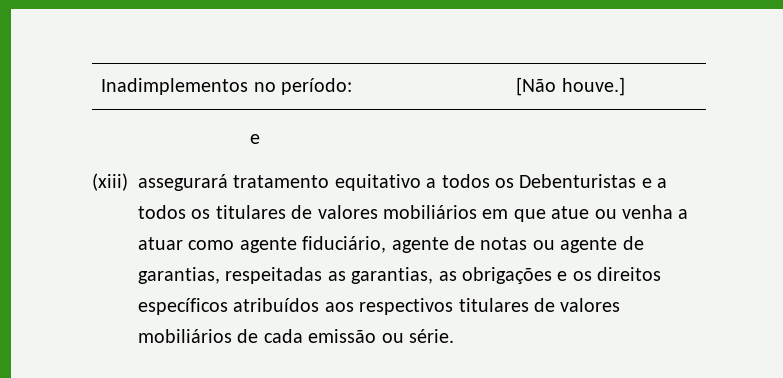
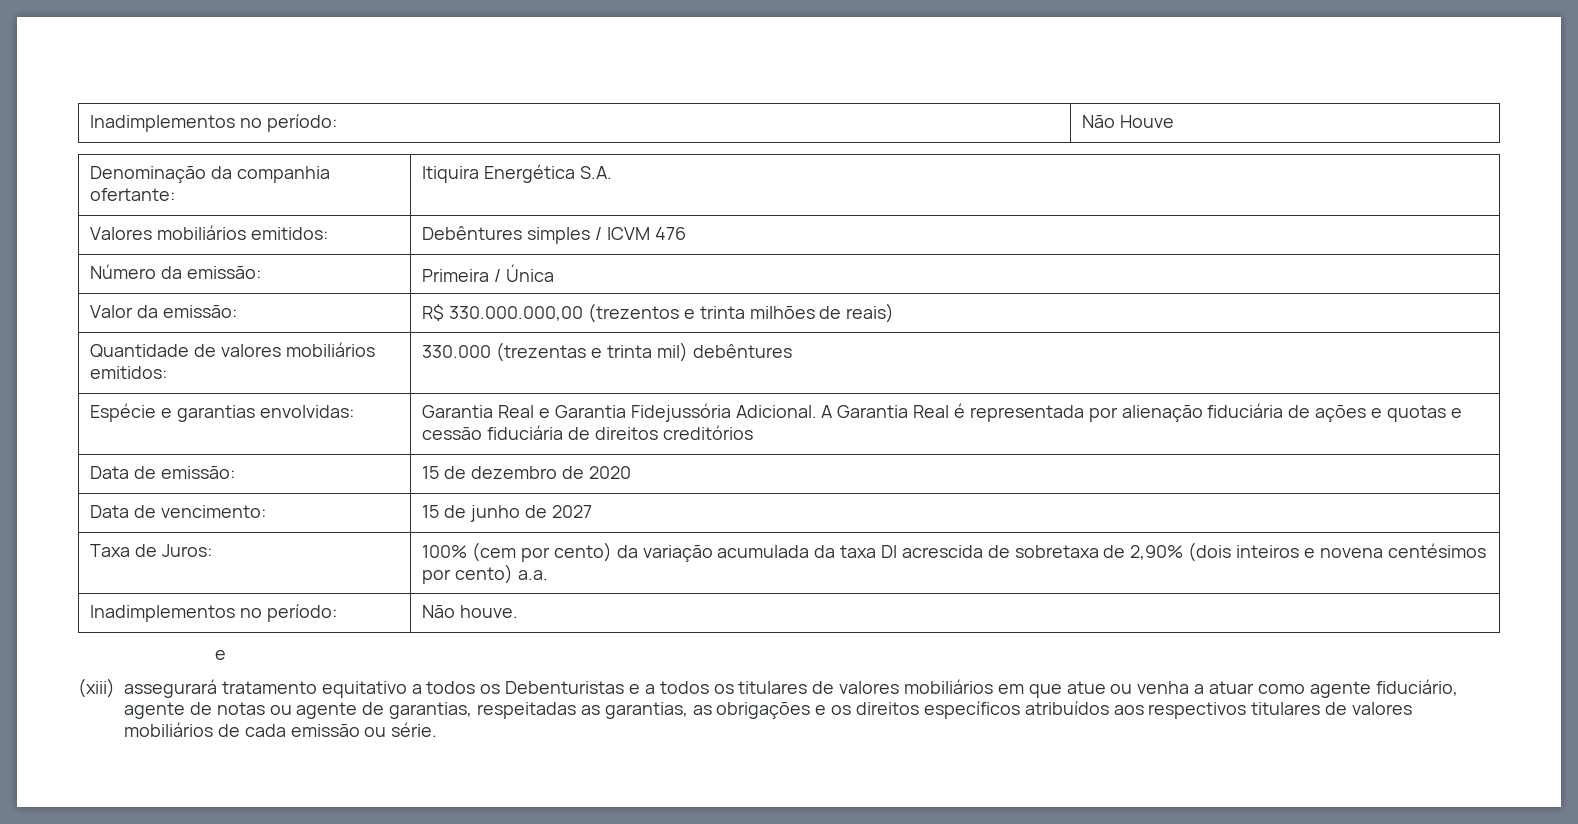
[101,78,353,95] [516,77,625,96] Inadimplementos no período: | [Não houve.] -> [90,114,337,132] [1082,115,1175,128] [90,166,330,183] [90,188,176,201] [422,164,612,183] [90,225,328,240] [422,226,686,244] [90,264,261,279] [422,264,554,282] [90,305,237,318] [422,303,895,323] [90,342,375,358] [90,366,168,379] [422,342,792,362] [90,403,354,422] [422,403,1462,422] [422,425,753,440] [90,466,235,479] [422,466,631,479] [90,505,266,518] [422,505,592,522] [90,544,212,557] [422,542,1486,562] [422,564,548,584] [90,604,337,622] [422,605,519,618] Inadimplementos no período: | Não Houve // Denominação da companhia ofertante: | Itiquira Energética S.A. // Valores mobiliários emitidos: | Debêntures simples / ICVM 476 // Número da emissão: | Primeira / Única // Valor da emissão: | R$ 330.000.000,00 (trezentos e trinta milhões de reais) // Quantidade de valores mobiliários emitidos: | 330.000 (trezentas e trinta mil) debêntures // Espécie e garantias envolvidas: | Garantia Real e Garantia Fidejussória Adicional. A Garantia Real é representada por alienação fiduciária de ações e quotas e cessão fiduciária de direitos creditórios // Data de emissão: | 15 de dezembro de 2020 // Data de vencimento: | 15 de junho de 2027 // Taxa de Juros: | 100% (cem por cento) da variação acumulada da taxa DI acrescida de sobretaxa de 2,90% (dois inteiros e novena centésimos por cento) a.a. // Inadimplementos no período: | Não houve.

